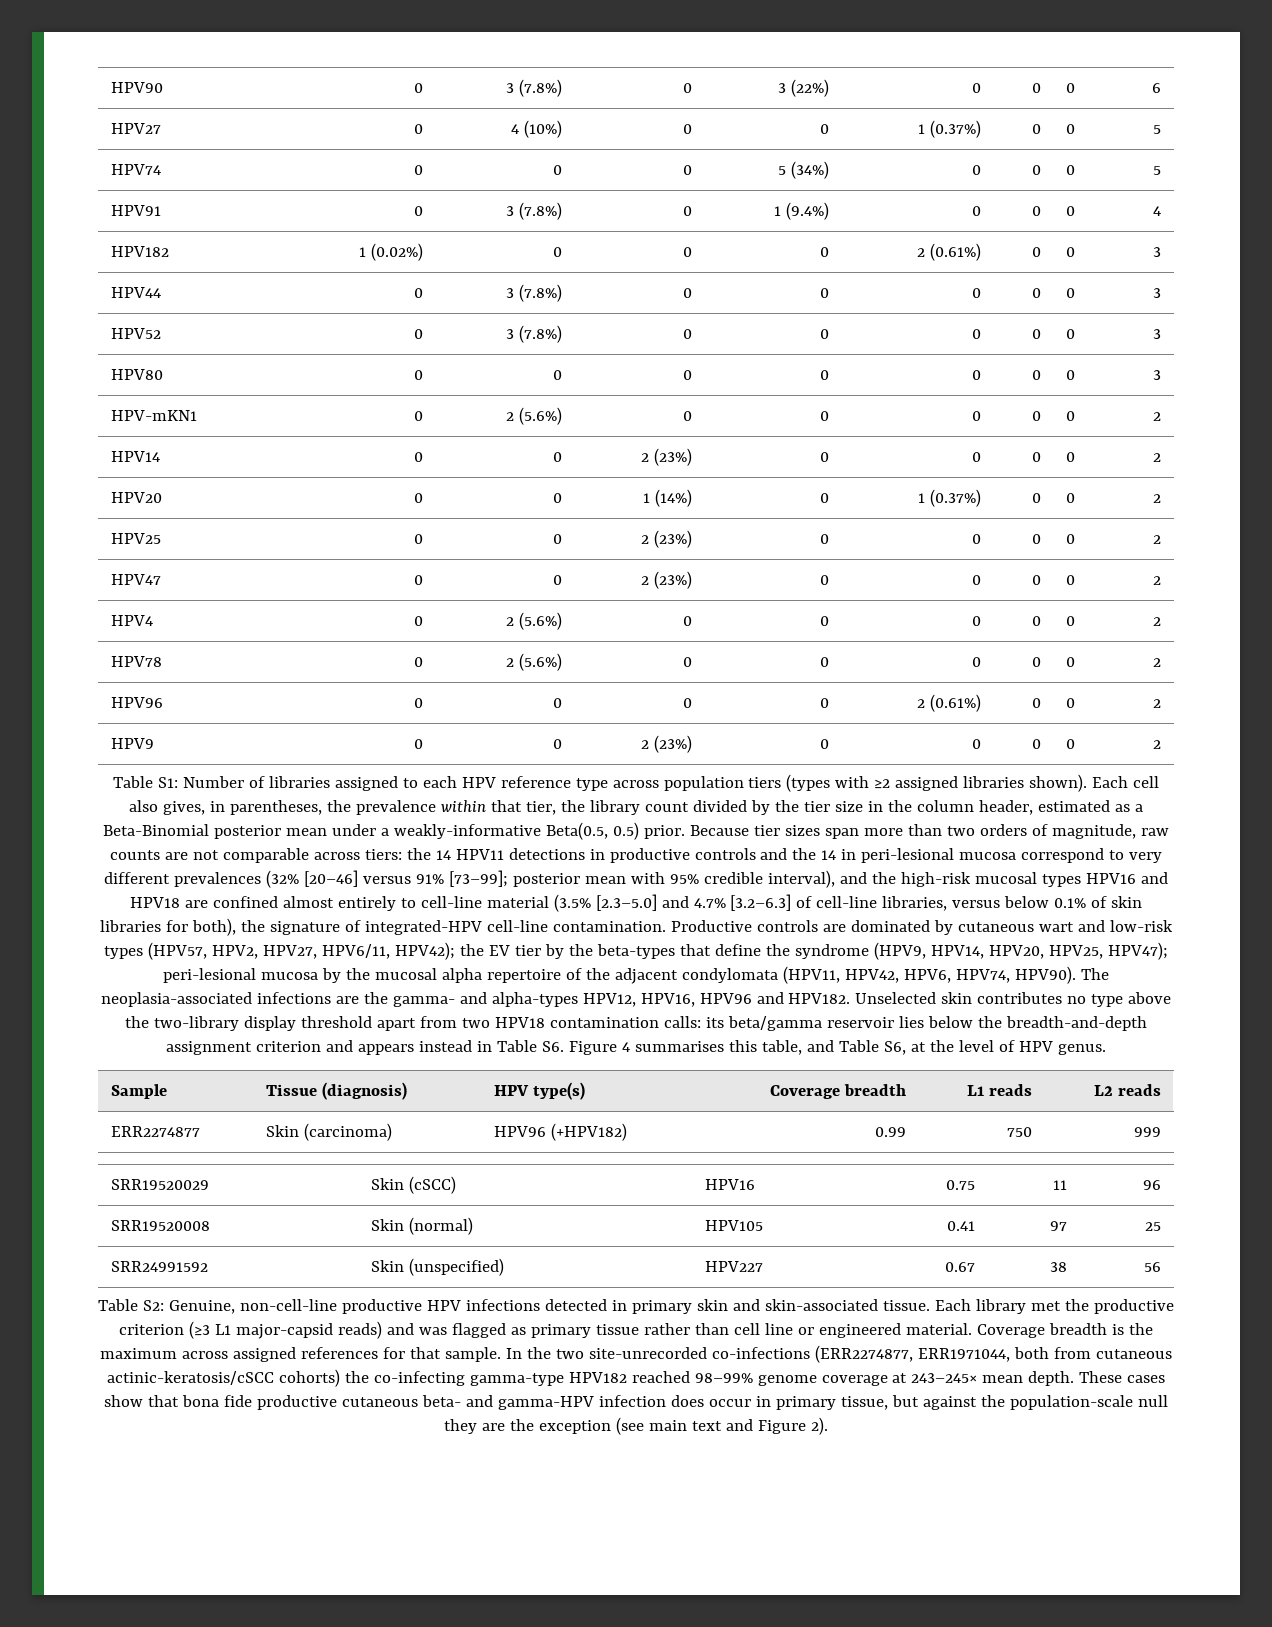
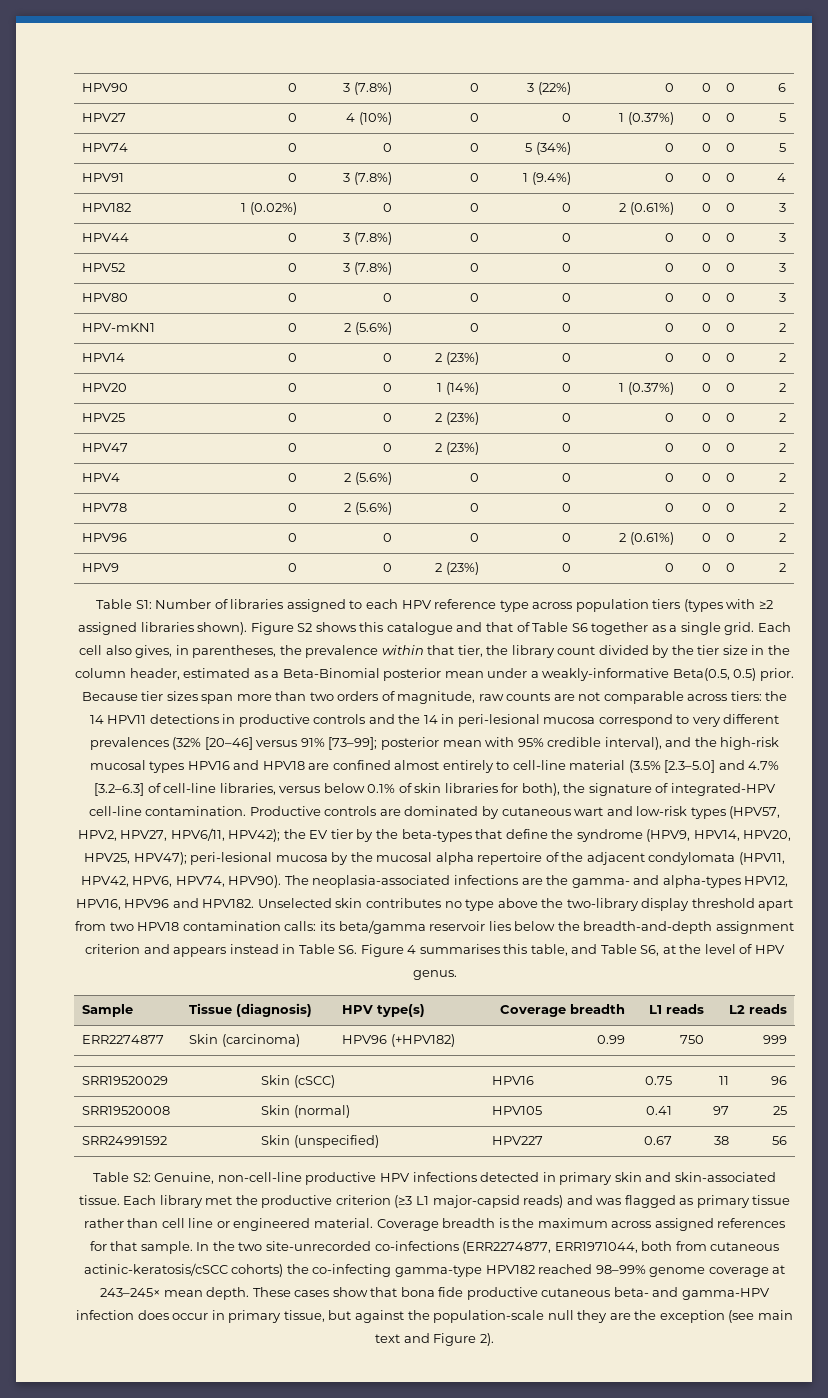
(1088, 783) none -> [250,622,755,635] Figure S2 shows this catalogue and that of Table S6 together as a single grid.

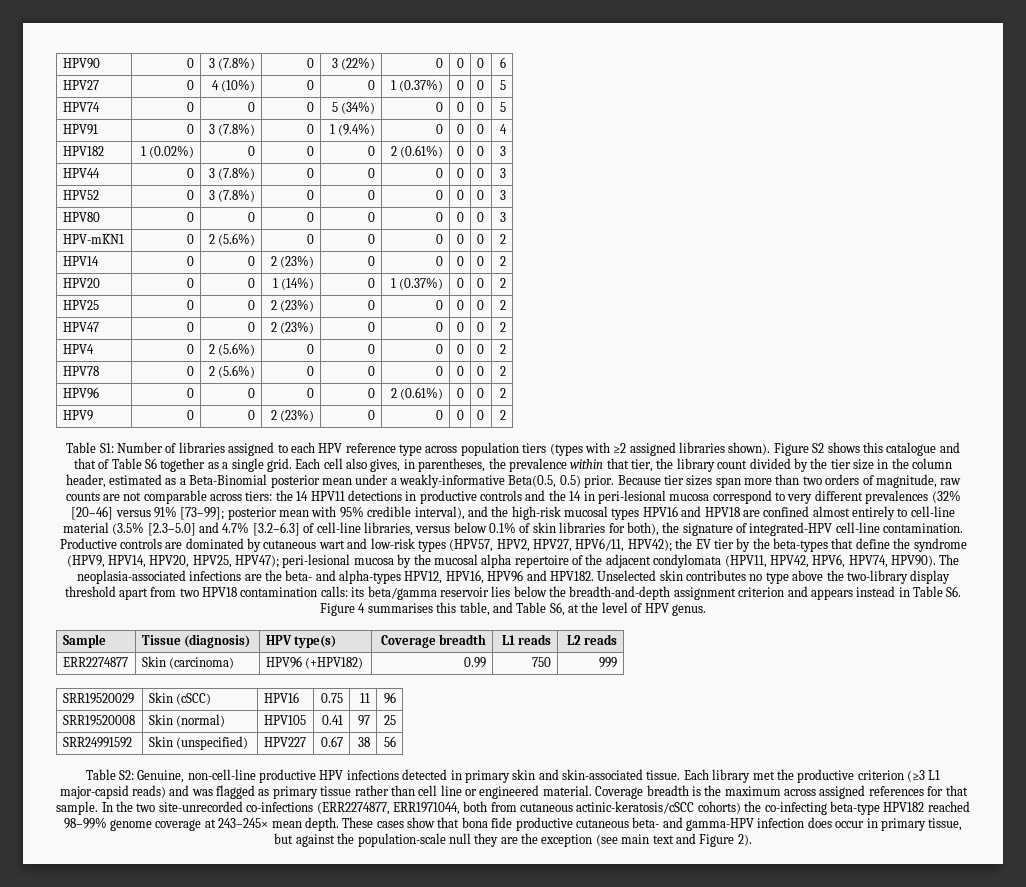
[571,878,630,888] gamma- -> [285,570,313,581] beta-
[394,1265,482,1277] gamma-type -> [829,801,880,815] beta-type

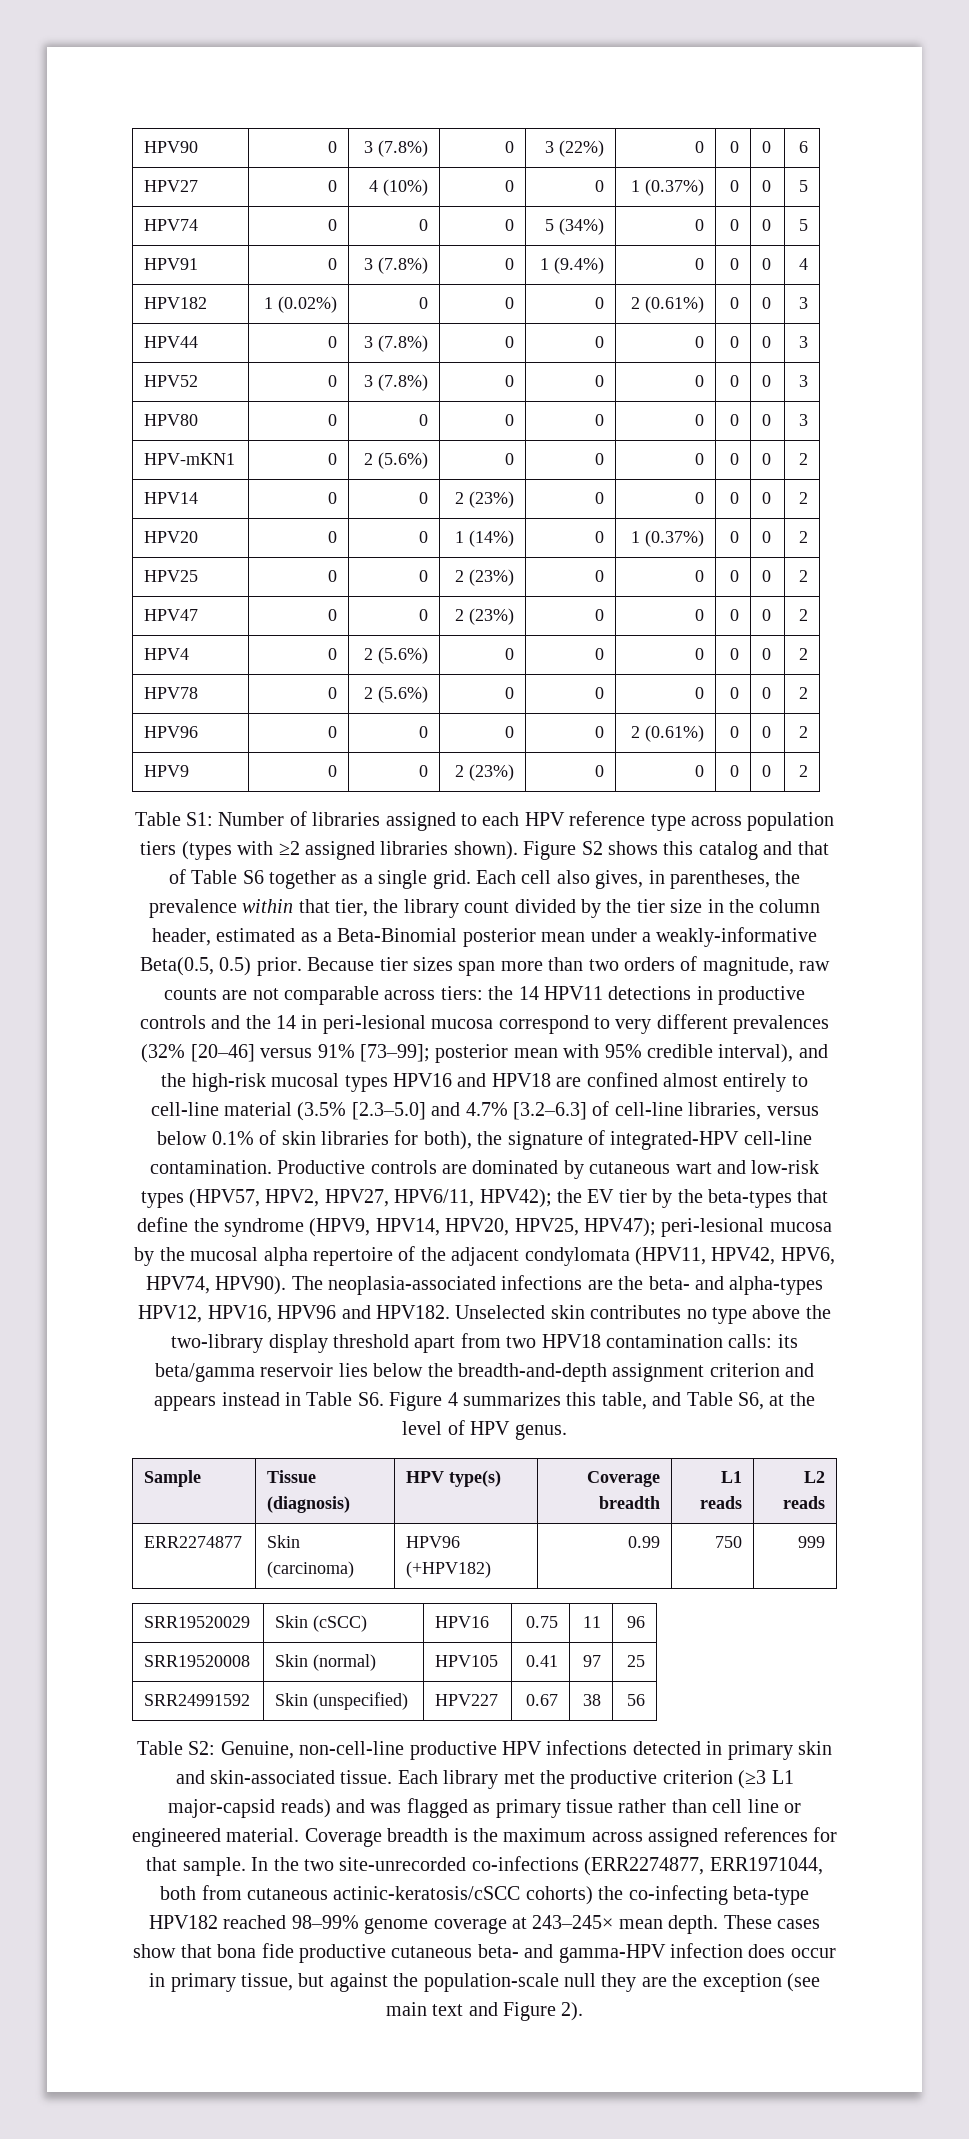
[886,442,937,456] catalogue -> [698,841,758,860] catalog
[367,603,433,613] summarises -> [462,1392,561,1406] summarizes

